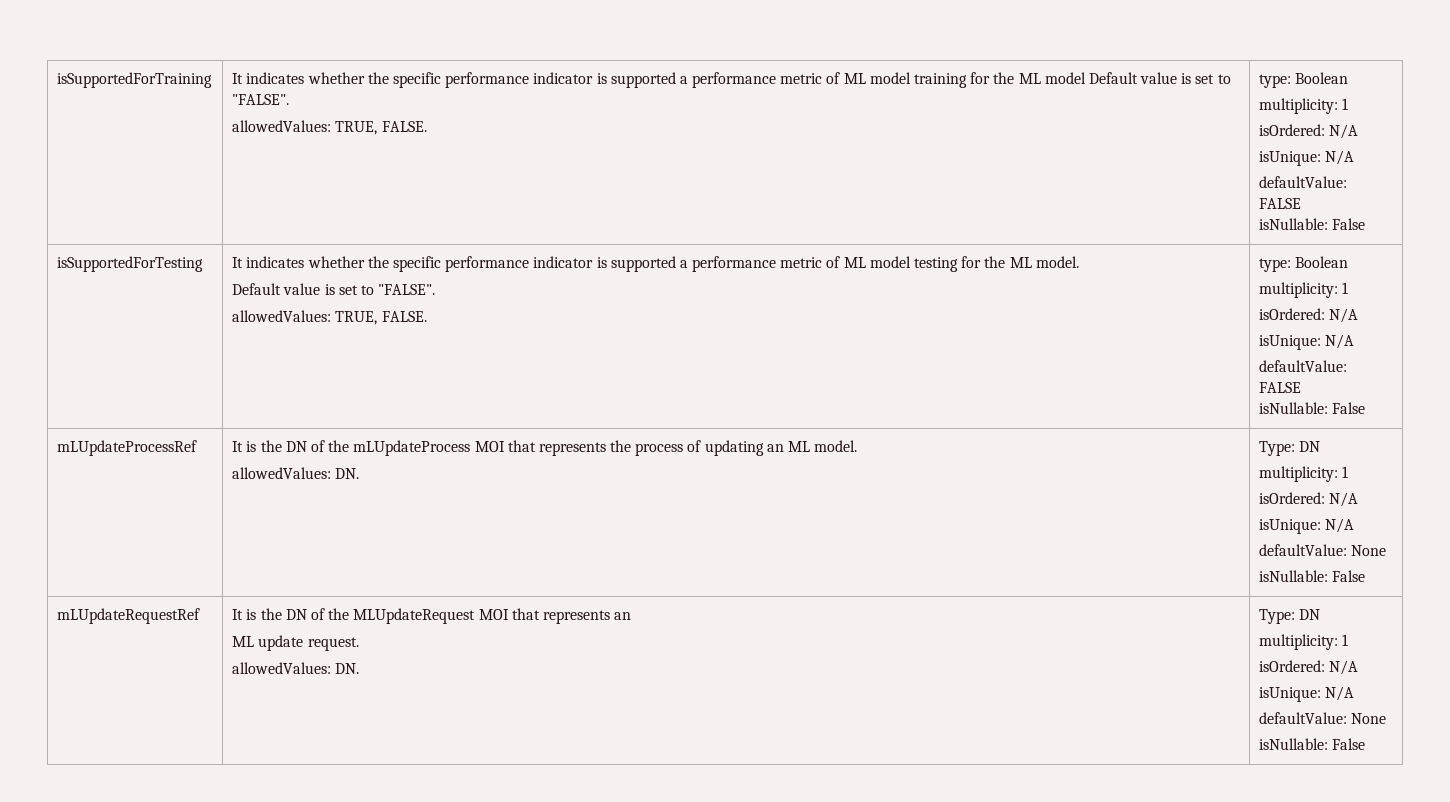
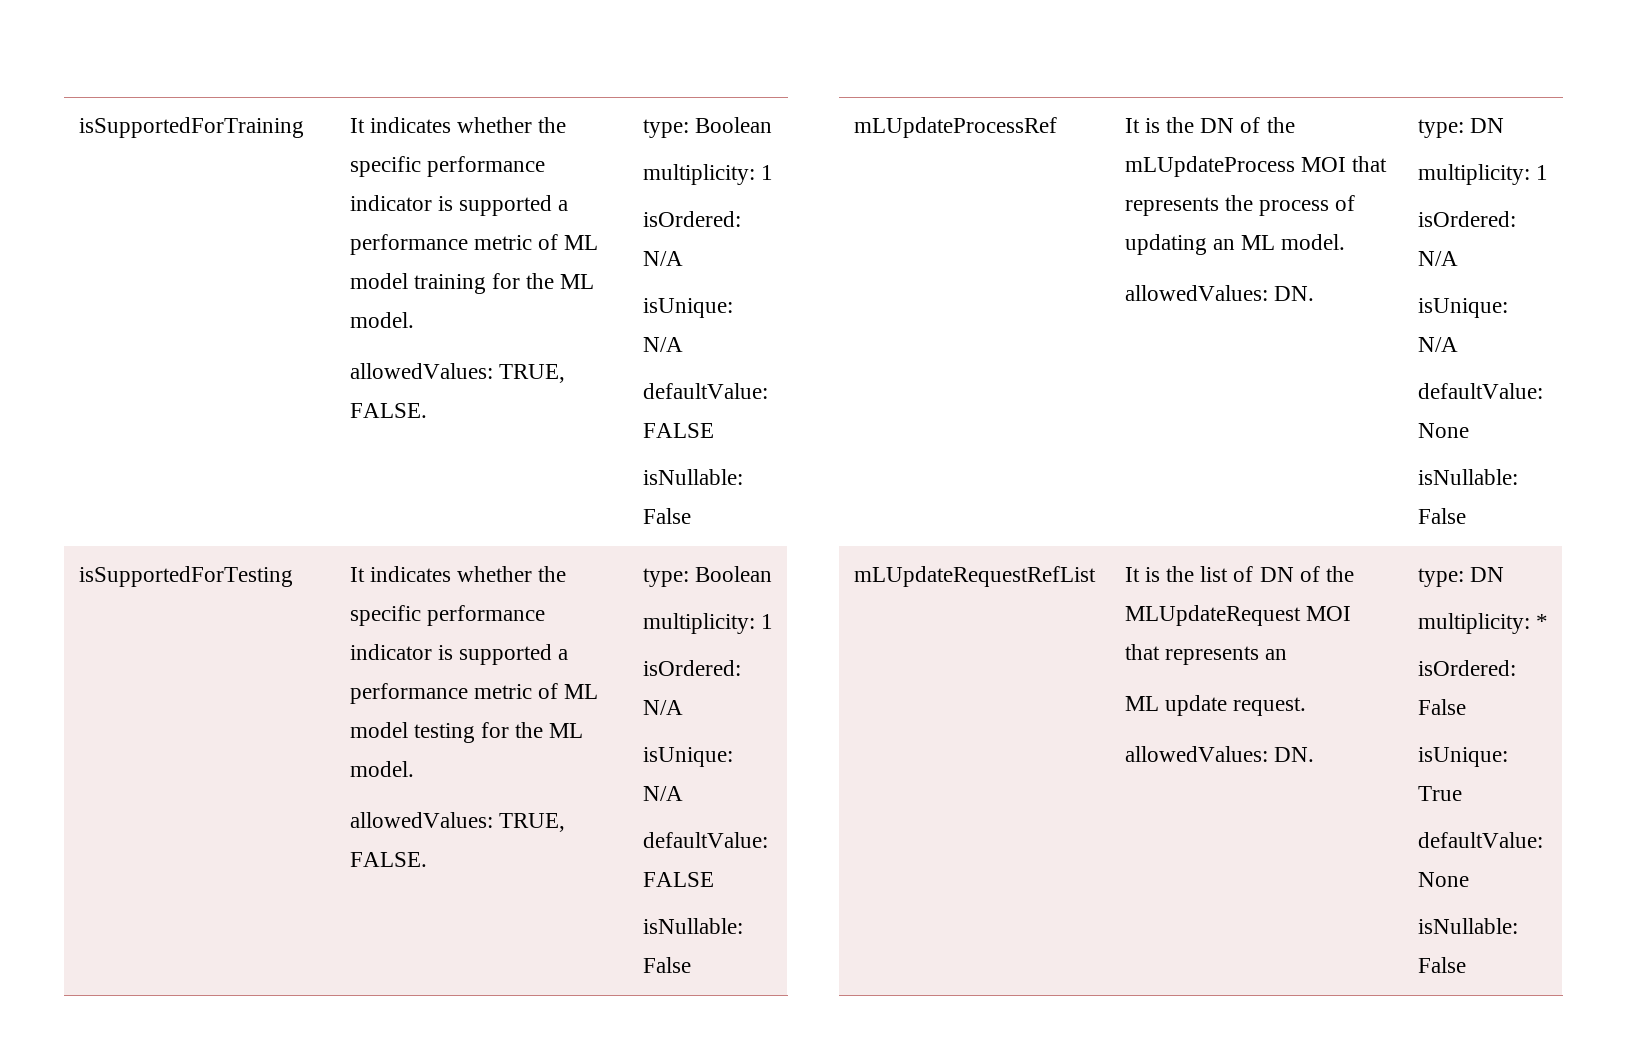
[1044,72,1231,84] [232,94,290,105] model Default value is set to "FALSE". -> [349,312,414,328] model.
[232,283,436,295] // Default value is set to "FALSE". -> (414, 769) none
[1259,441,1296,456] Type: -> [1417,119,1464,138] type:
[57,608,201,624] [232,608,282,620] mLUpdateRequestRef | It is the -> [853,566,1096,587] [1124,566,1254,582] mLUpdateRequestRefList | It is the list of
[1259,609,1321,624] [1259,634,1349,650] [1259,660,1359,675] [1259,686,1355,702] Type: DN // multiplicity: 1 // isOrdered: N/A // isUnique: N/A -> [1417,567,1504,587] [1417,613,1548,634] [1417,660,1516,676] [1417,699,1466,715] [1417,747,1508,767] [1417,786,1462,801] type: DN // multiplicity: * // isOrdered: False // isUnique: True

